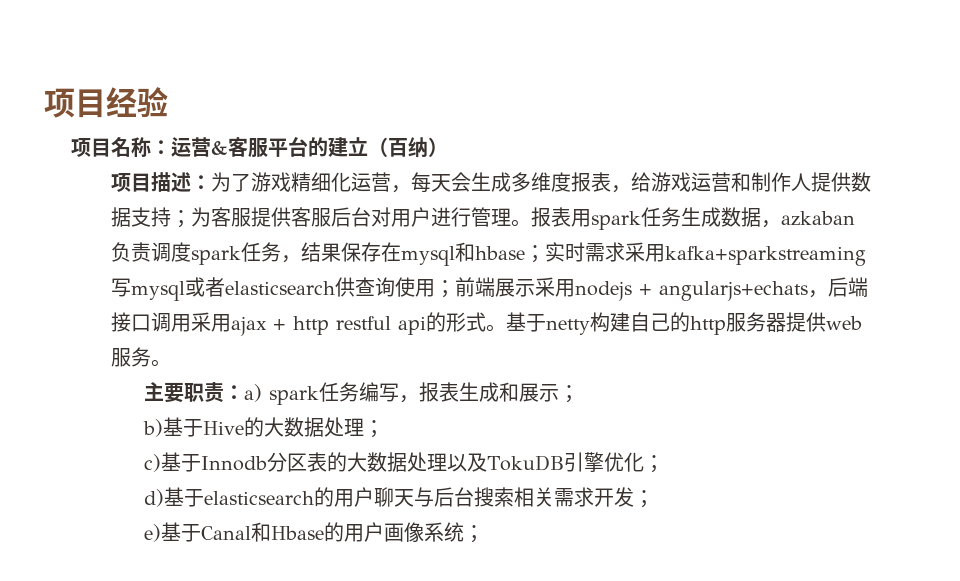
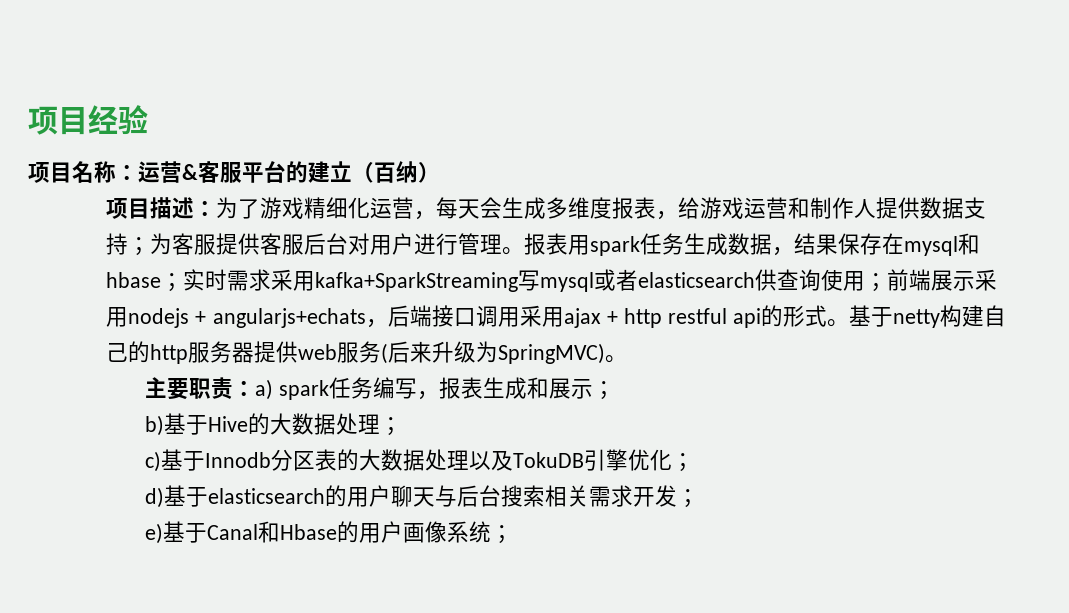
[780,211,855,226] [110,242,301,265] azkaban负责调度spark任务， -> (795, 251) none
[664,246,866,266] kafka+sparkstreaming -> [315,272,519,292] kafka+SparkStreaming
(151, 357) none -> [381,341,606,364] (后来升级为SpringMVC)

